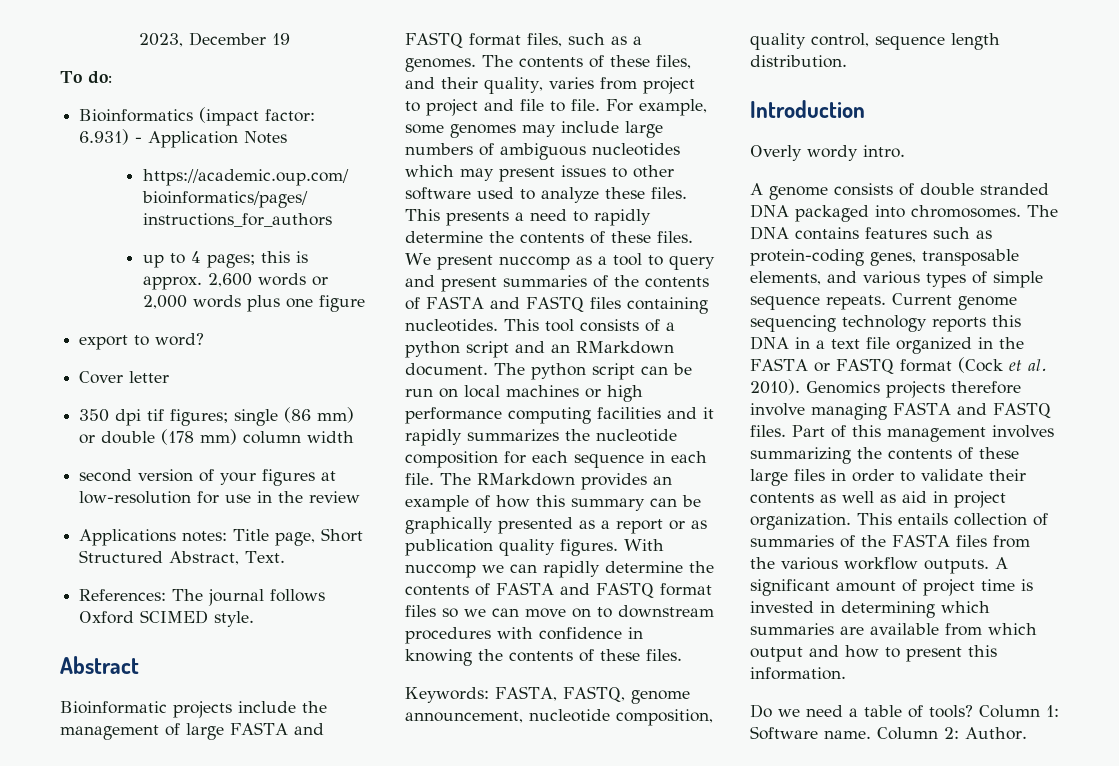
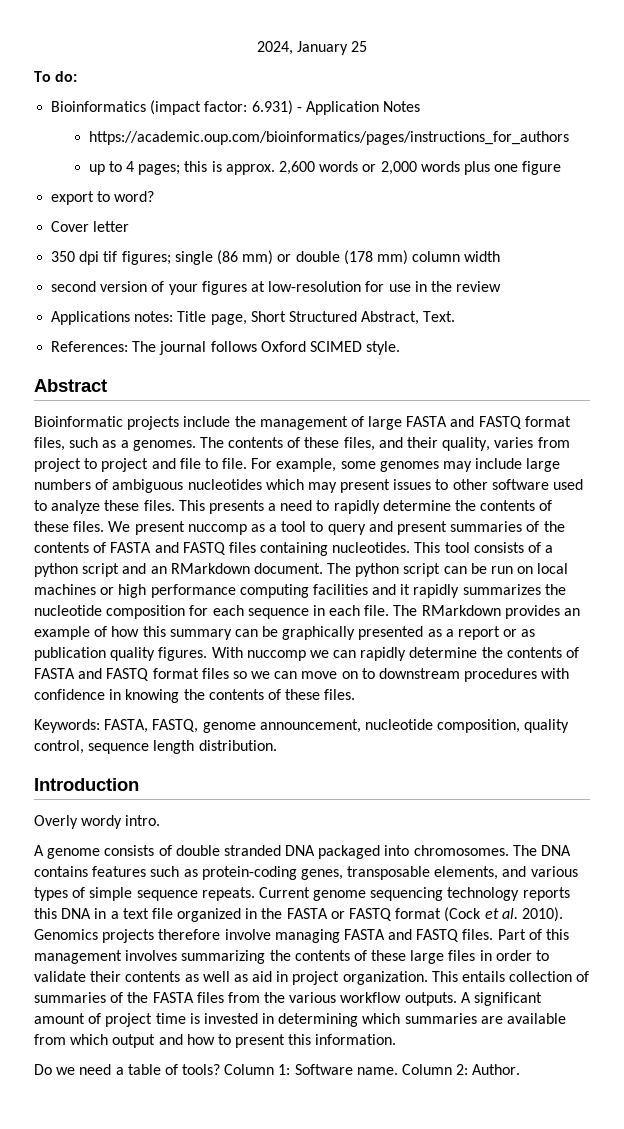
[139,32,290,47] 2023, December 19 -> [256,41,368,55] 2024, January 25

